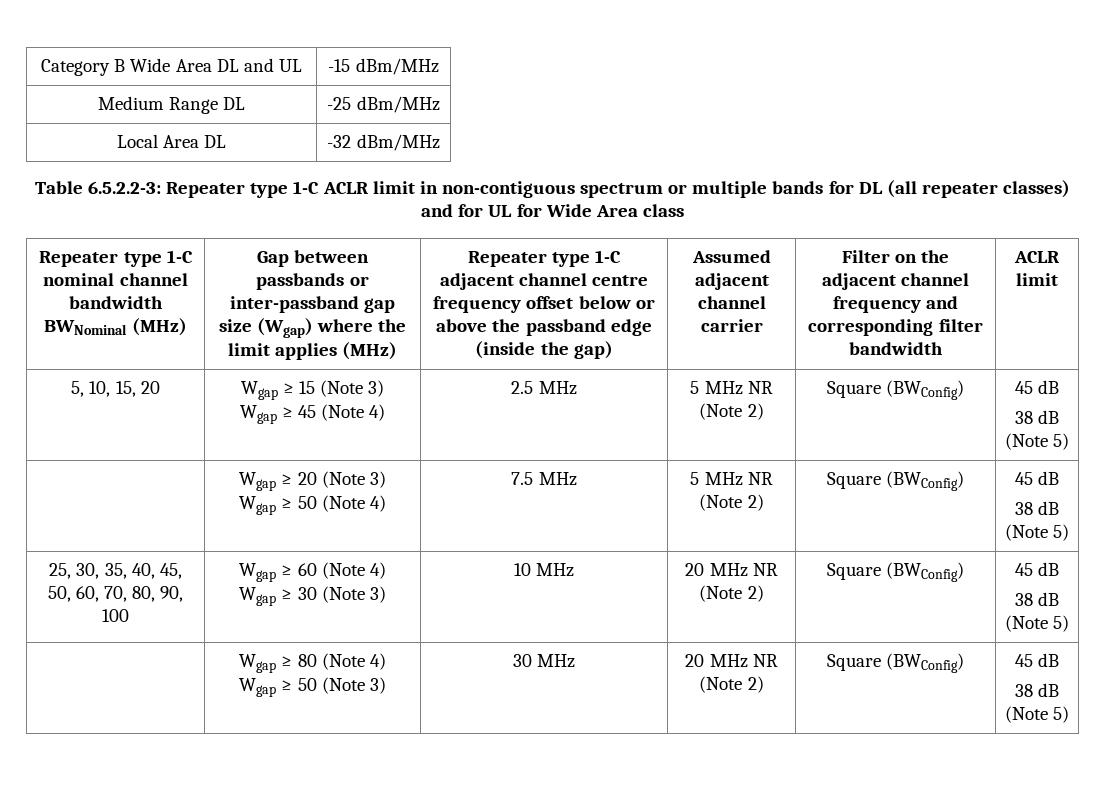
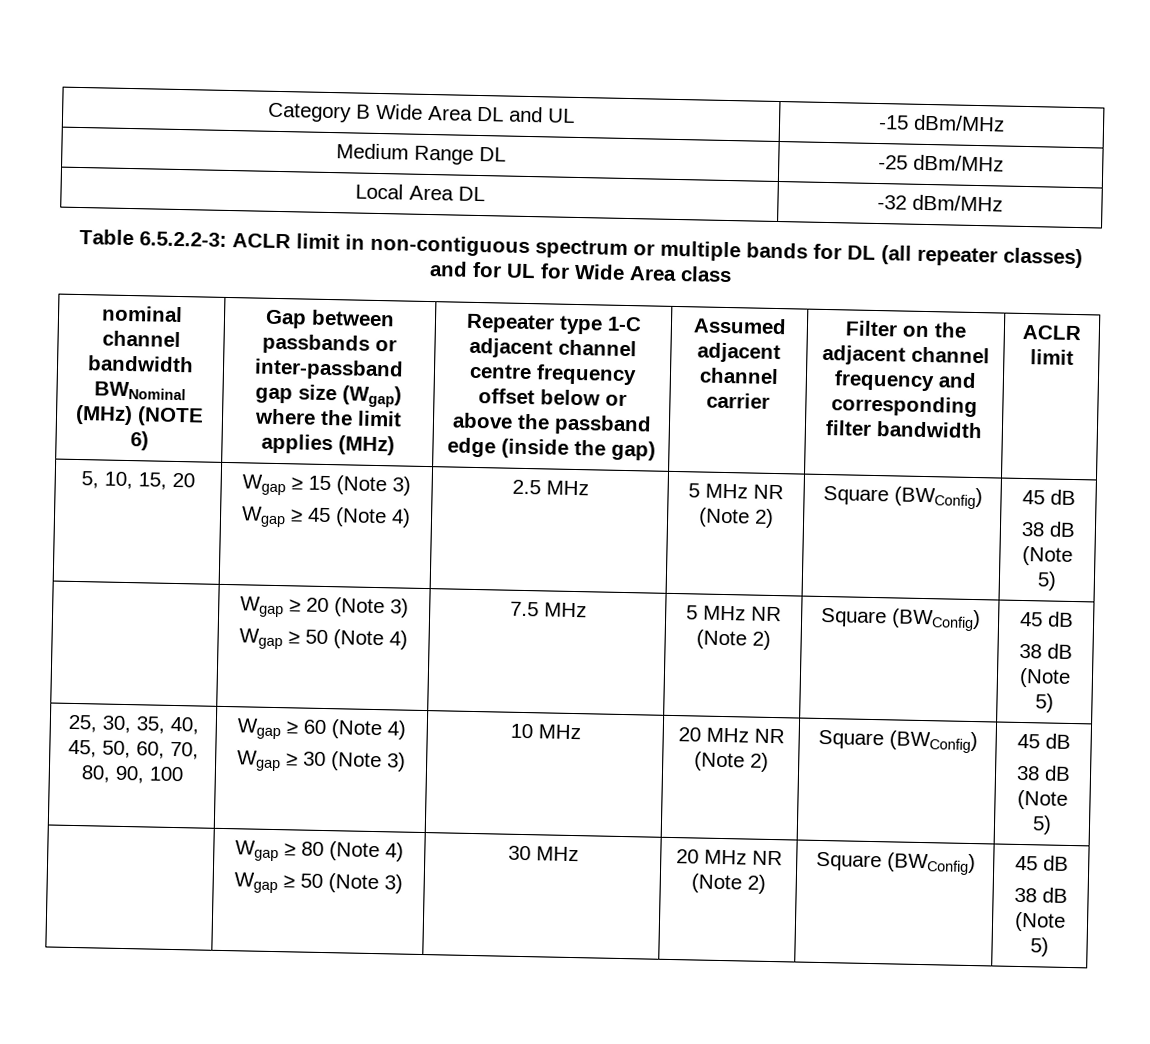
[166,181,320,198] Repeater type 1-C -> (227, 239) none
[39,250,193,267] Repeater type 1-C -> (732, 274) none
(187, 327) none -> [137,406,204,427] [129,431,149,451] (NOTE 6)

